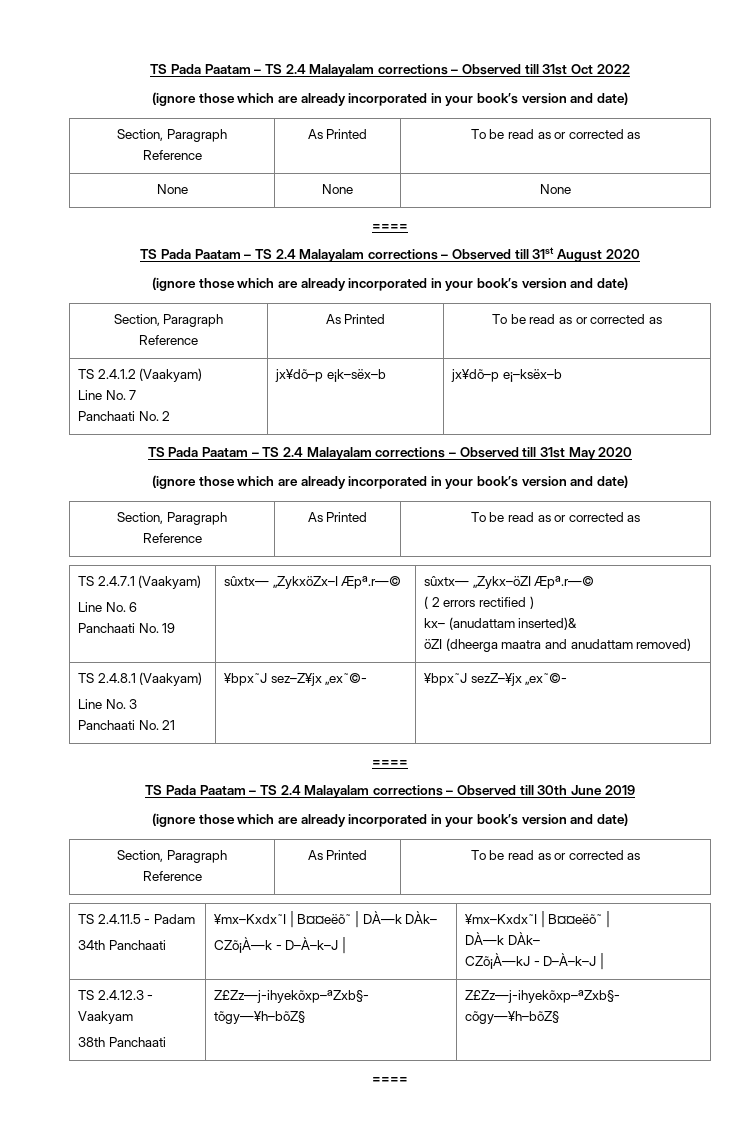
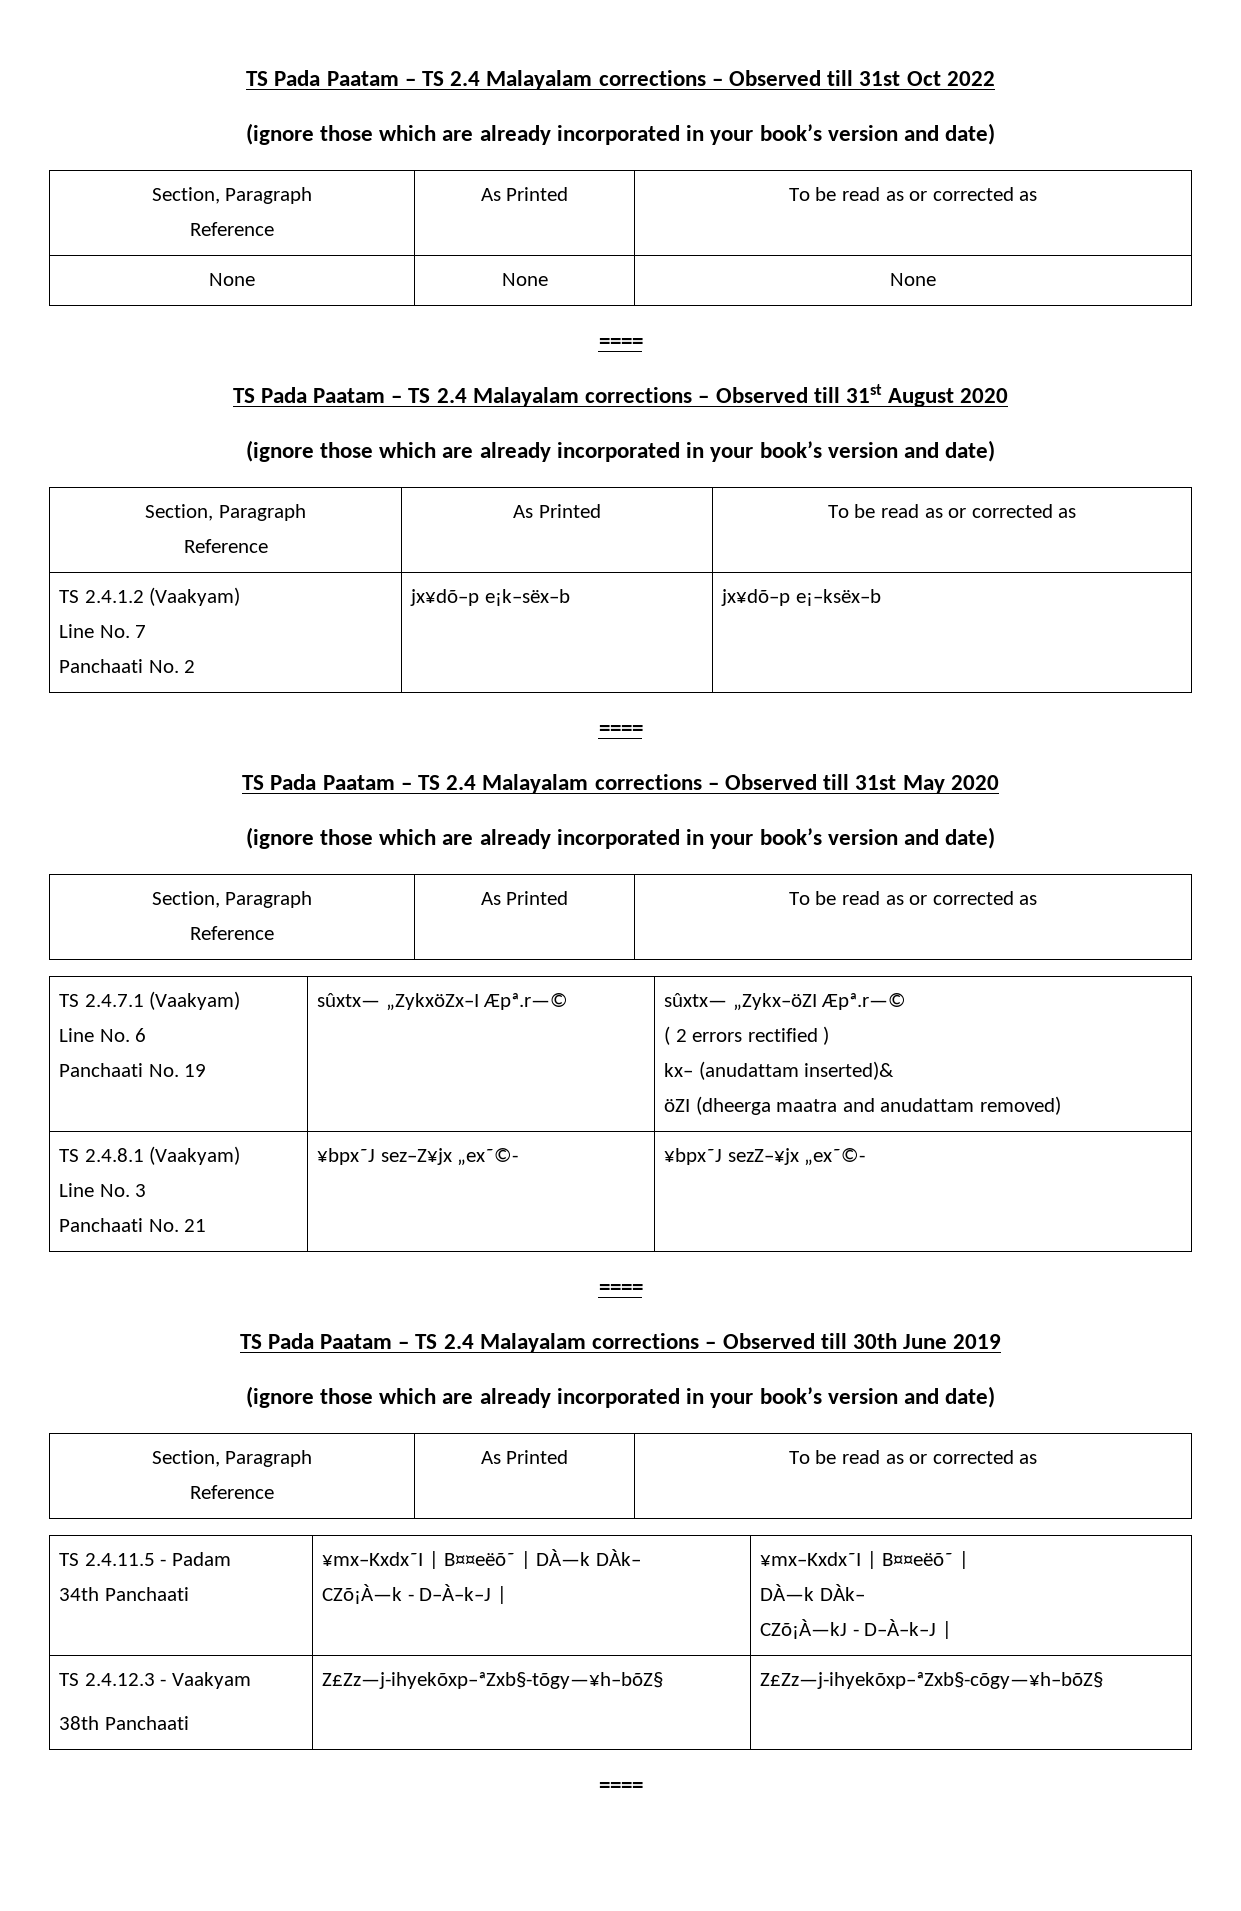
(562, 375) none -> [598,725,643,735] // ====

